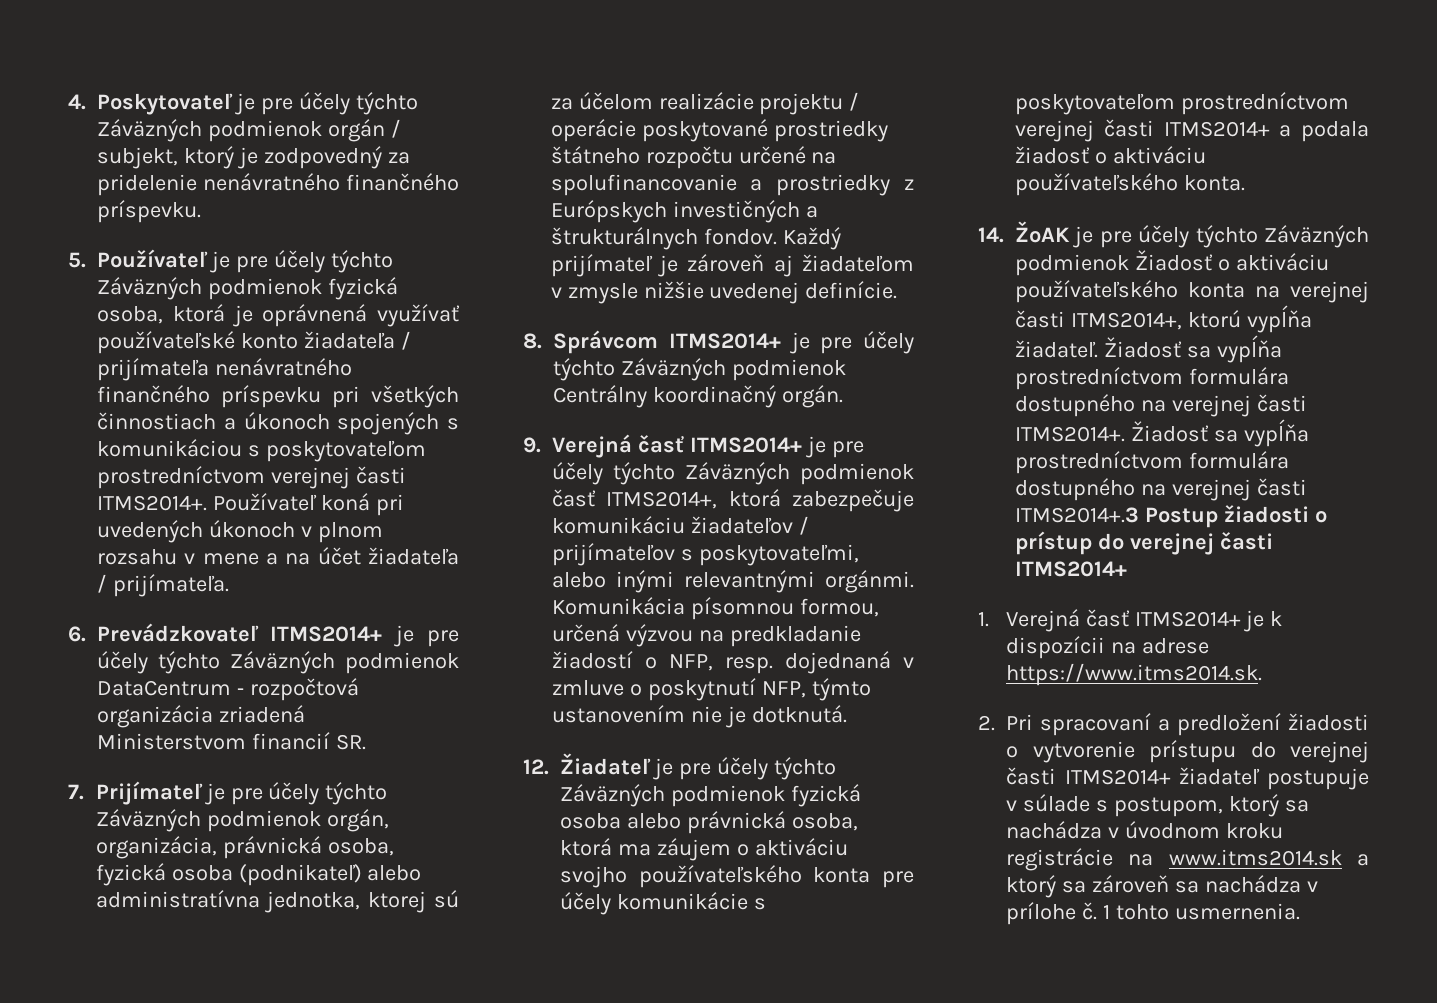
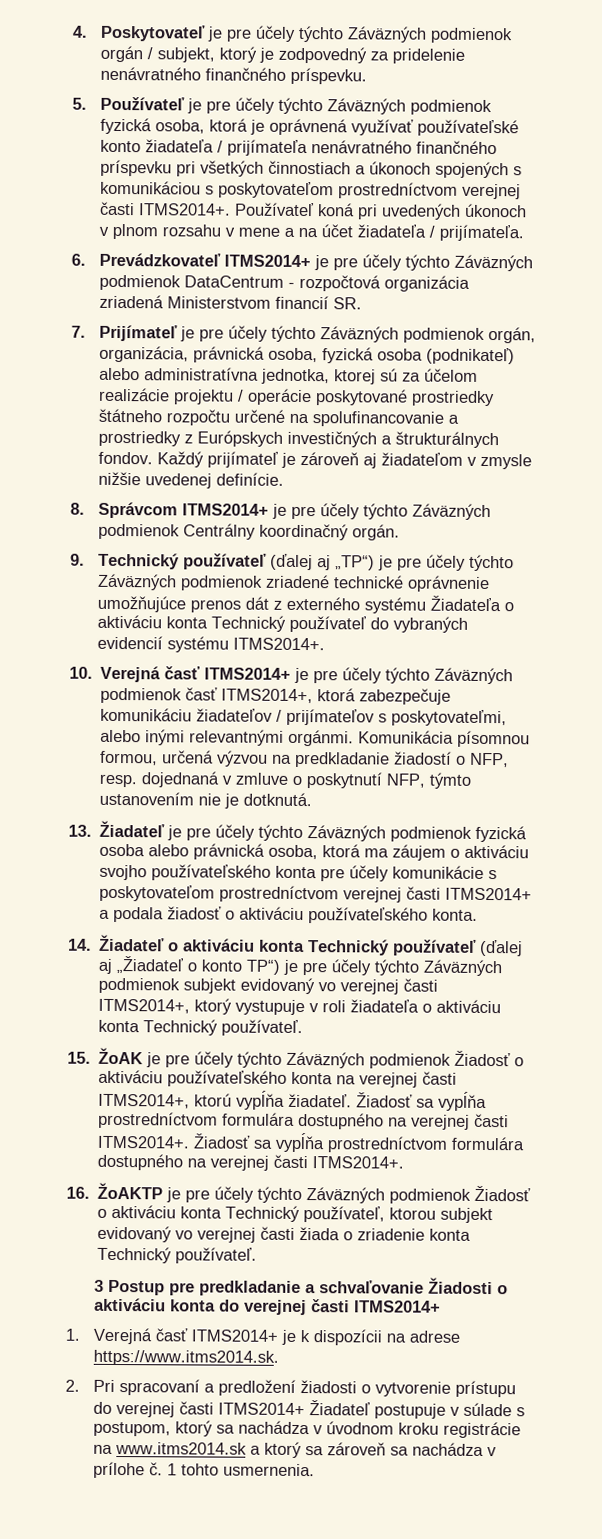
(541, 445) none -> [97,552,514,572] [96,573,490,593] [96,595,514,614] [96,614,468,633] [96,635,325,653] [69,666,93,679] Technický používateľ (ďalej aj „TP“) je pre účely týchto Záväzných podmienok zriadené technické oprávnenie umožňujúce prenos dát z externého systému Žiadateľa o aktiváciu konta Technický používateľ do vybraných evidencií systému ITMS2014+. // 10.
[523,759,549,775] 12. -> [68,824,92,837] 13.
(1004, 235) none -> [99,934,524,957] [98,956,503,977] [98,977,439,995] [98,998,502,1016] [98,1019,304,1037] [67,1051,91,1064] Žiadateľ o aktiváciu konta Technický používateľ (ďalej aj „Žiadateľ o konto TP“) je pre účely týchto Záväzných podmienok subjekt evidovaný vo verejnej časti ITMS2014+, ktorý vystupuje v roli žiadateľa o aktiváciu konta Technický používateľ. // 15.
[1015,505,1327,528] [1015,531,1092,555] ITMS2014+.3 Postup žiadosti o prístup -> [312,1156,405,1169] [66,1182,532,1204] [97,1204,494,1224] [97,1225,472,1243] [97,1246,258,1264] [93,1277,508,1297] [93,1297,216,1312] ITMS2014+. // 16. ŽoAKTP je pre účely týchto Záväzných podmienok Žiadosť o aktiváciu konta Technický používateľ, ktorou subjekt evidovaný vo verejnej časti žiada o zriadenie konta Technický používateľ. // 3 Postup pre predkladanie a schvaľovanie Žiadosti o aktiváciu konta
[1179,767,1261,785] žiadateľ -> [308,1400,370,1416] Žiadateľ

